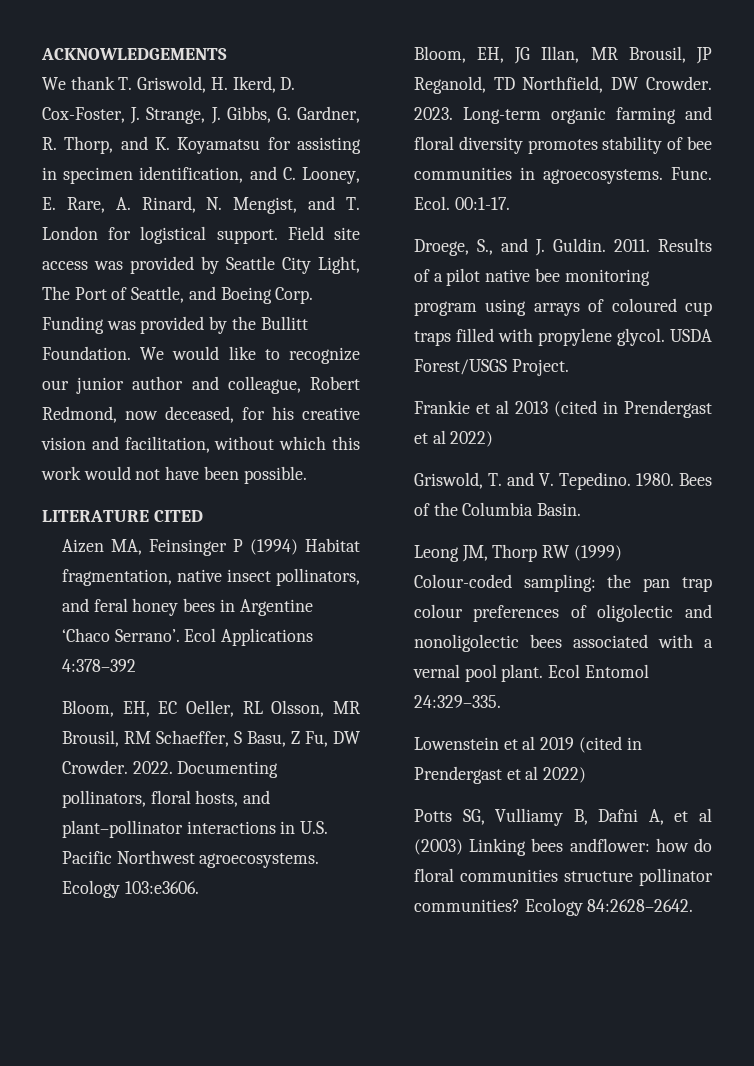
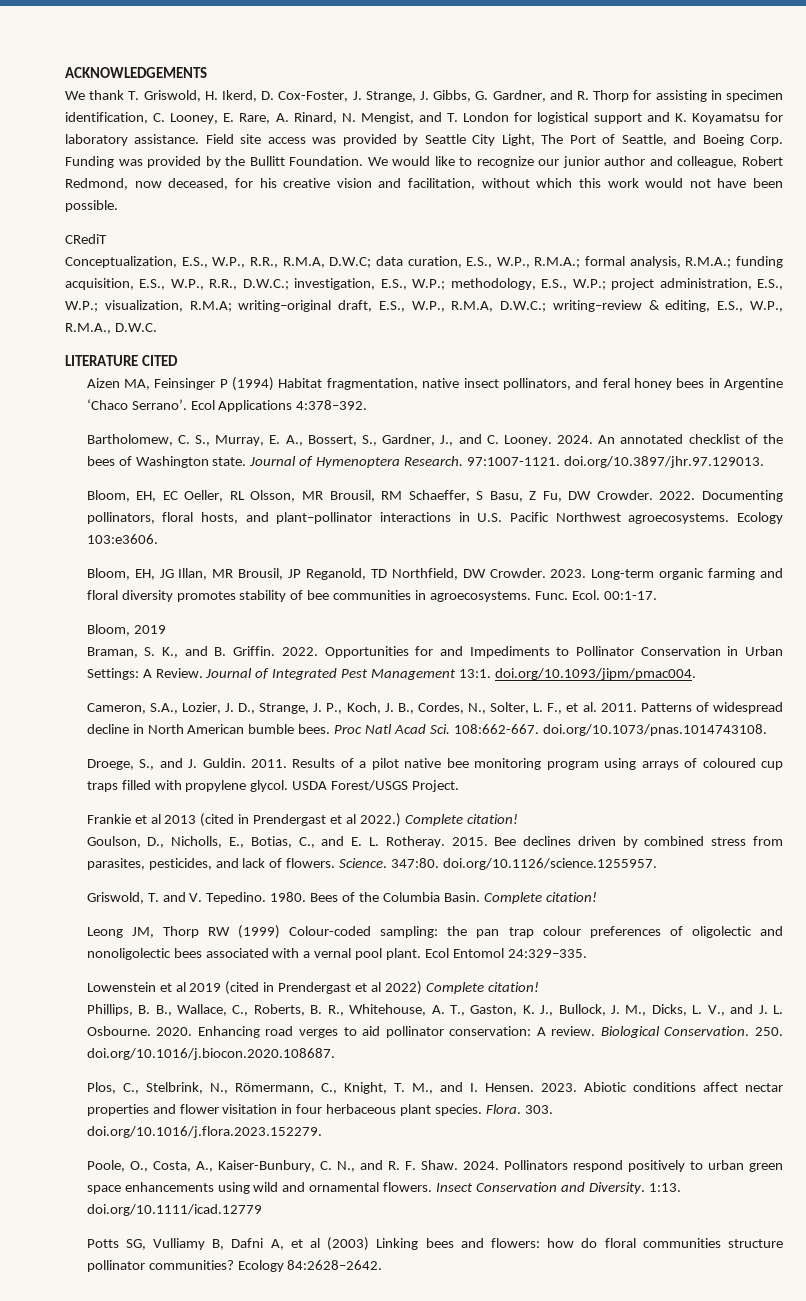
[42,136,261,154] R. Thorp, and K. Koyamatsu -> [549,90,630,102] and R. Thorp
[249,166,277,180] and -> (148, 118) none
[216,229,278,244] support. -> [593,112,783,124] [65,134,200,146] support and K. Koyamatsu for laboratory assistance.
(307, 475) none -> [65,234,107,244] [65,256,783,268] [65,278,783,290] [65,300,783,312] [65,323,157,334] // CRediT // Conceptualization, E.S., W.P., R.R., R.M.A, D.W.C; data curation, E.S., W.P., R.M.A.; formal analysis, R.M.A.; funding acquisition, E.S., W.P., R.R., D.W.C.; investigation, E.S., W.P.; methodology, E.S., W.P.; project administration, E.S., W.P.; visualization, R.M.A; writing–original draft, E.S., W.P., R.M.A, D.W.C.; writing–review & editing, E.S., W.P., R.M.A., D.W.C.
[61,659,136,672] 4:378–392 -> [296,400,368,410] [86,434,783,446] [86,456,764,468] 4:378–392. // Bartholomew, C. S., Murray, E. A., Bossert, S., Gardner, J., and C. Looney. 2024. An annotated checklist of the bees of Washington state. Journal of Hymenoptera Research. 97:1007-1121. doi.org/10.3897/jhr.97.129013.
(510, 203) none -> [86,624,166,636] [86,646,783,658] [86,668,696,680] [86,702,784,714] [86,724,767,736] // Bloom, 2019 // Braman, S. K., and B. Griffin. 2022. Opportunities for and Impediments to Pollinator Conservation in Urban Settings: A Review. Journal of Integrated Pest Management 13:1. doi.org/10.1093/jipm/pmac004. // Cameron, S.A., Lozier, J. D., Strange, J. P., Koch, J. B., Cordes, N., Solter, L. F., et al. 2011. Patterns of widespread decline in North American bumble bees. Proc Natl Acad Sci. 108:662-667. doi.org/10.1073/pnas.1014743108.
[450,431,494,447] 2022) -> [359,813,518,827] [86,836,784,848] [86,858,658,870] 2022.) Complete citation! // Goulson, D., Nicholls, E., Botias, C., and E. L. Rotheray. 2015. Bee declines driven by combined stress from parasites, pesticides, and lack of flowers. Science. 347:80. doi.org/10.1126/science.1255957.
(582, 509) none -> [483,892,597,904] Complete citation!
(587, 775) none -> [425,982,539,994] [86,1004,784,1016] [86,1026,784,1038] [86,1048,335,1060] [86,1082,784,1094] [86,1104,553,1116] [86,1126,322,1138] [86,1160,783,1172] [86,1182,681,1194] [86,1204,262,1216] Complete citation! // Phillips, B. B., Wallace, C., Roberts, B. R., Whitehouse, A. T., Gaston, K. J., Bullock, J. M., Dicks, L. V., and J. L. Osbourne. 2020. Enhancing road verges to aid pollinator conservation: A review. Biological Conservation. 250. doi.org/10.1016/j.biocon.2020.108687. // Plos, C., Stelbrink, N., Römermann, C., Knight, T. M., and I. Hensen. 2023. Abiotic conditions affect nectar properties and flower visitation in four herbaceous plant species. Flora. 303. doi.org/10.1016/j.flora.2023.152279. // Poole, O., Costa, A., Kaiser-Bunbury, C. N., and R. F. Shaw. 2024. Pollinators respond positively to urban green space enhancements using wild and ornamental flowers. Insect Conservation and Diversity. 1:13. doi.org/10.1111/icad.12779
[569,838,650,852] andflower: -> [460,1238,541,1248] and flowers:

